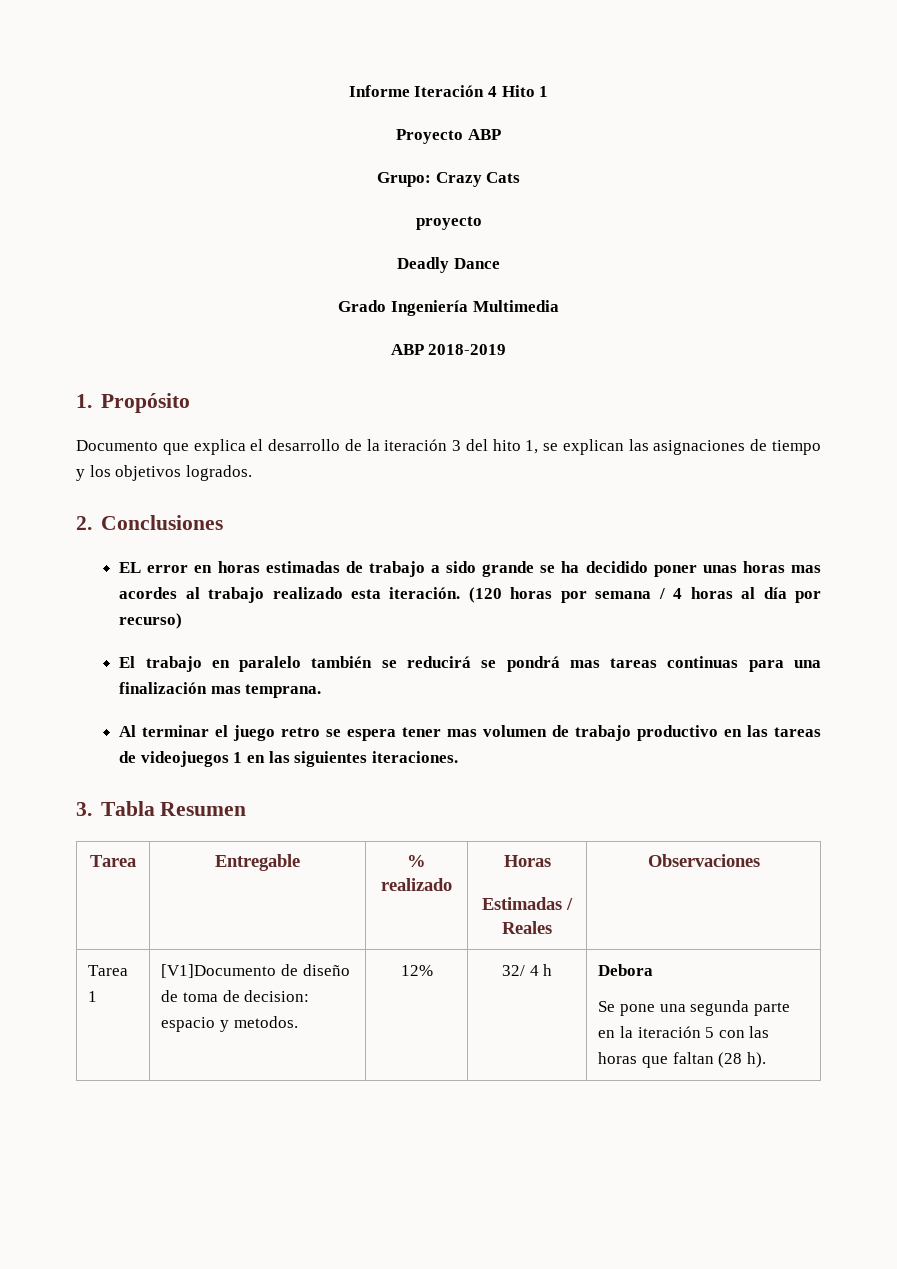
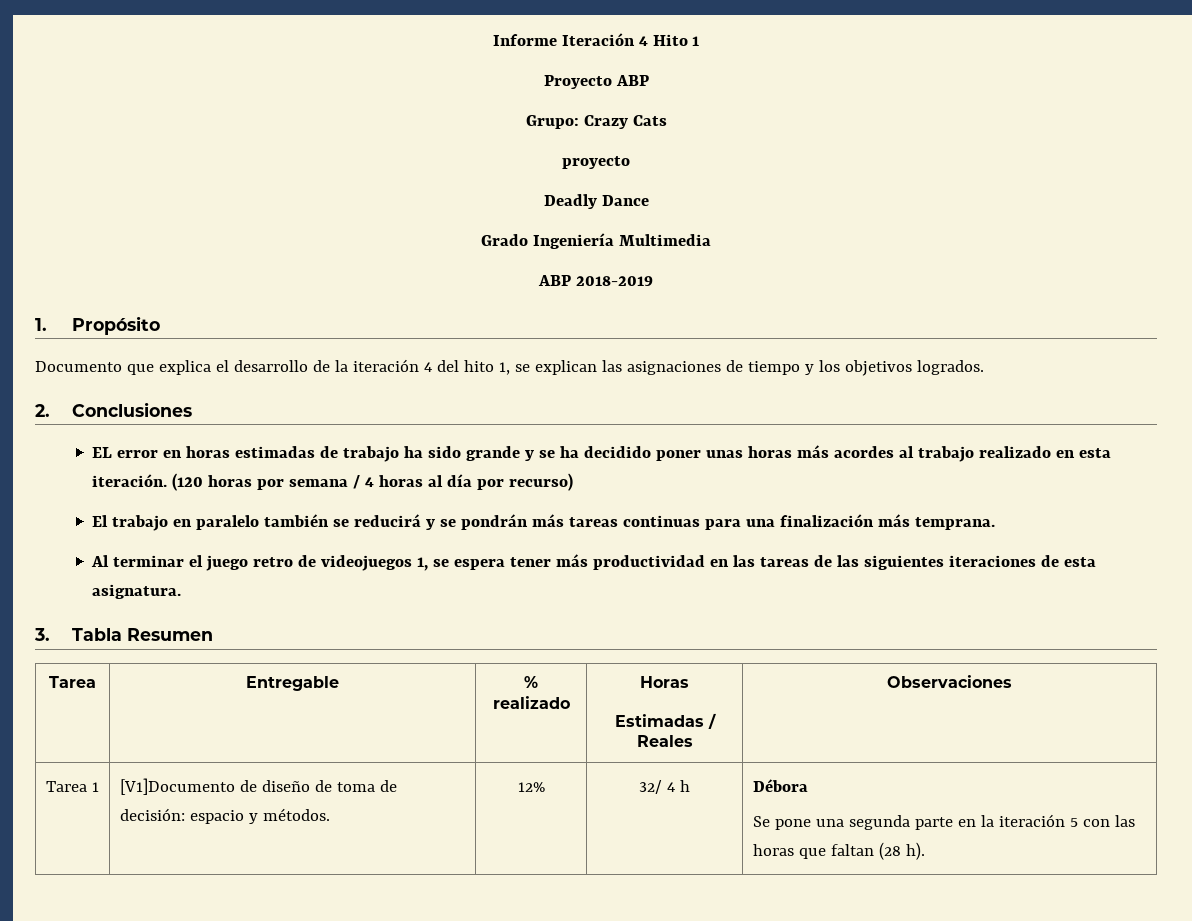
[452,440,462,451] 3 -> [423,362,432,372] 4
[430,565,440,573] a -> [404,446,424,458] ha
(535, 569) none -> [525,450,535,461] y
[791,565,822,573] mas -> [797,445,830,458] más
(343, 593) none -> [1056,450,1076,458] en
[481,656,600,672] se pondrá mas -> [426,514,565,530] y se pondrán más
[210,686,241,694] mas -> [878,514,911,527] más
[326,725,822,741] [119,751,458,767] se espera tener mas volumen de trabajo productivo en las tareas de videojuegos 1 en las siguientes iteraciones. -> [298,554,1097,571] [92,584,182,599] de videojuegos 1, se espera tener más productividad en las tareas de las siguientes iteraciones de esta asignatura.
[244,990,310,1002] decision: -> [119,808,185,821] decisión:
[233,1016,298,1028] metodos. -> [262,808,330,821] métodos.
[598,964,654,976] Debora -> [752,779,808,792] Débora

